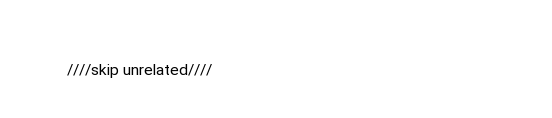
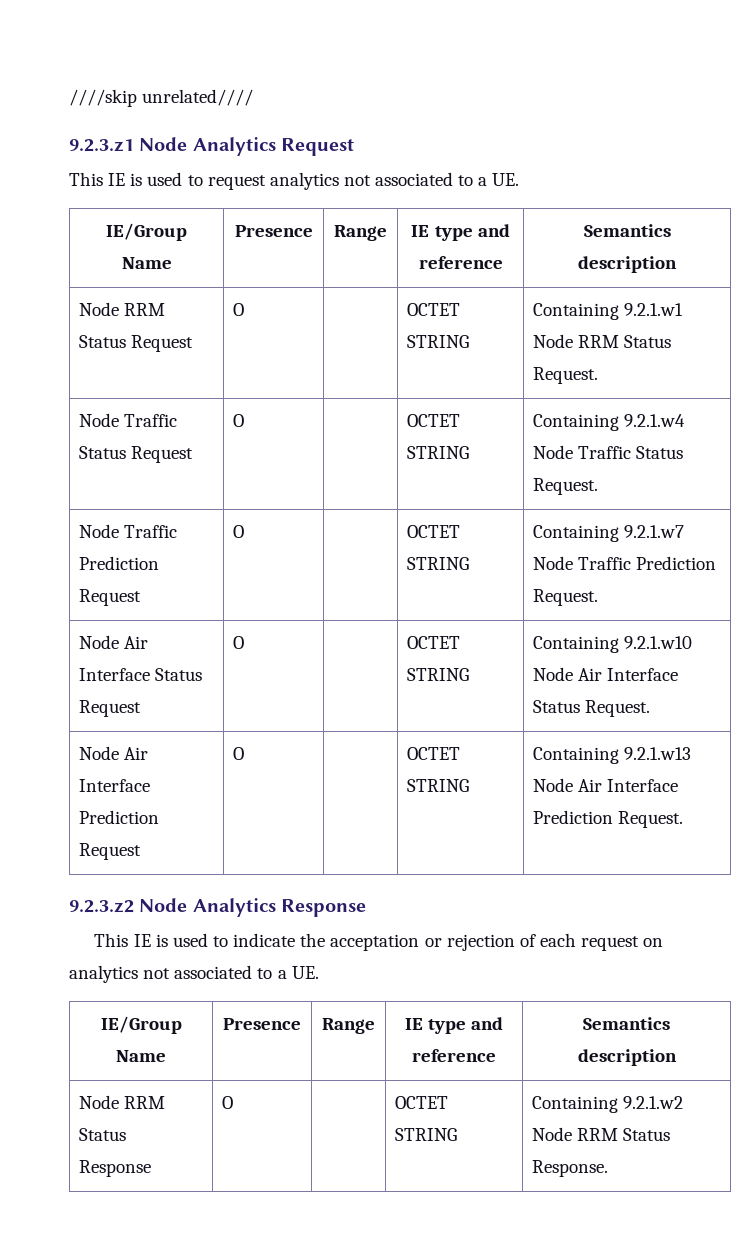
(213, 70) none -> [69,137,355,156] [69,172,520,190] [106,223,187,241] [121,257,172,269] [234,225,313,237] [334,225,387,241] [411,224,510,241] [418,256,503,269] [583,224,671,237] [578,256,677,273] [79,302,166,316] [79,335,194,352] [233,303,245,316] [407,303,461,316] [407,335,470,348] [533,303,684,320] [533,334,672,348] [533,367,599,384] [79,413,178,427] [79,446,194,463] [233,414,245,427] [407,414,461,427] [407,446,470,459] [533,414,686,431] [533,445,684,459] [533,478,599,495] [79,524,178,538] [79,556,160,570] [79,589,142,606] [233,525,245,538] [407,525,461,538] [407,557,470,570] [533,525,685,542] [533,556,717,570] [533,589,599,606] [79,635,149,649] [79,668,203,681] [79,700,142,717] [233,636,245,649] [407,636,461,649] [407,668,470,681] [533,636,693,653] [533,667,679,681] [533,700,651,717] [79,746,149,760] [79,779,151,792] [79,810,160,824] [79,843,142,860] [233,747,245,760] [407,747,461,760] [407,779,470,792] [533,747,692,764] [533,778,679,792] [533,810,684,828] [69,898,367,917] [94,933,664,951] [69,965,319,983] [100,1016,182,1034] [116,1050,166,1062] [223,1018,301,1030] [322,1018,375,1034] [404,1017,504,1034] [412,1049,496,1062] [583,1017,670,1030] [577,1049,677,1066] [79,1095,166,1109] [79,1128,127,1141] [79,1160,152,1177] [222,1096,234,1109] [395,1096,449,1109] [395,1128,458,1141] [532,1096,684,1113] [532,1127,671,1141] [532,1160,609,1177] // 9.2.3.z1 Node Analytics Request // This IE is used to request analytics not associated to a UE. // IE/Group Name | Presence | Range | IE type and reference | Semantics description // Node RRM Status Request | O | | OCTET STRING | Containing 9.2.1.w1 Node RRM Status Request. // Node Traffic Status Request | O | | OCTET STRING | Containing 9.2.1.w4 Node Traffic Status Request. // Node Traffic Prediction Request | O | | OCTET STRING | Containing 9.2.1.w7 Node Traffic Prediction Request. // Node Air Interface Status Request | O | | OCTET STRING | Containing 9.2.1.w10 Node Air Interface Status Request. // Node Air Interface Prediction Request | O | | OCTET STRING | Containing 9.2.1.w13 Node Air Interface Prediction Request. // 9.2.3.z2 Node Analytics Response // This IE is used to indicate the acceptation or rejection of each request on analytics not associated to a UE. // IE/Group Name | Presence | Range | IE type and reference | Semantics description // Node RRM Status Response | O | | OCTET STRING | Containing 9.2.1.w2 Node RRM Status Response.

